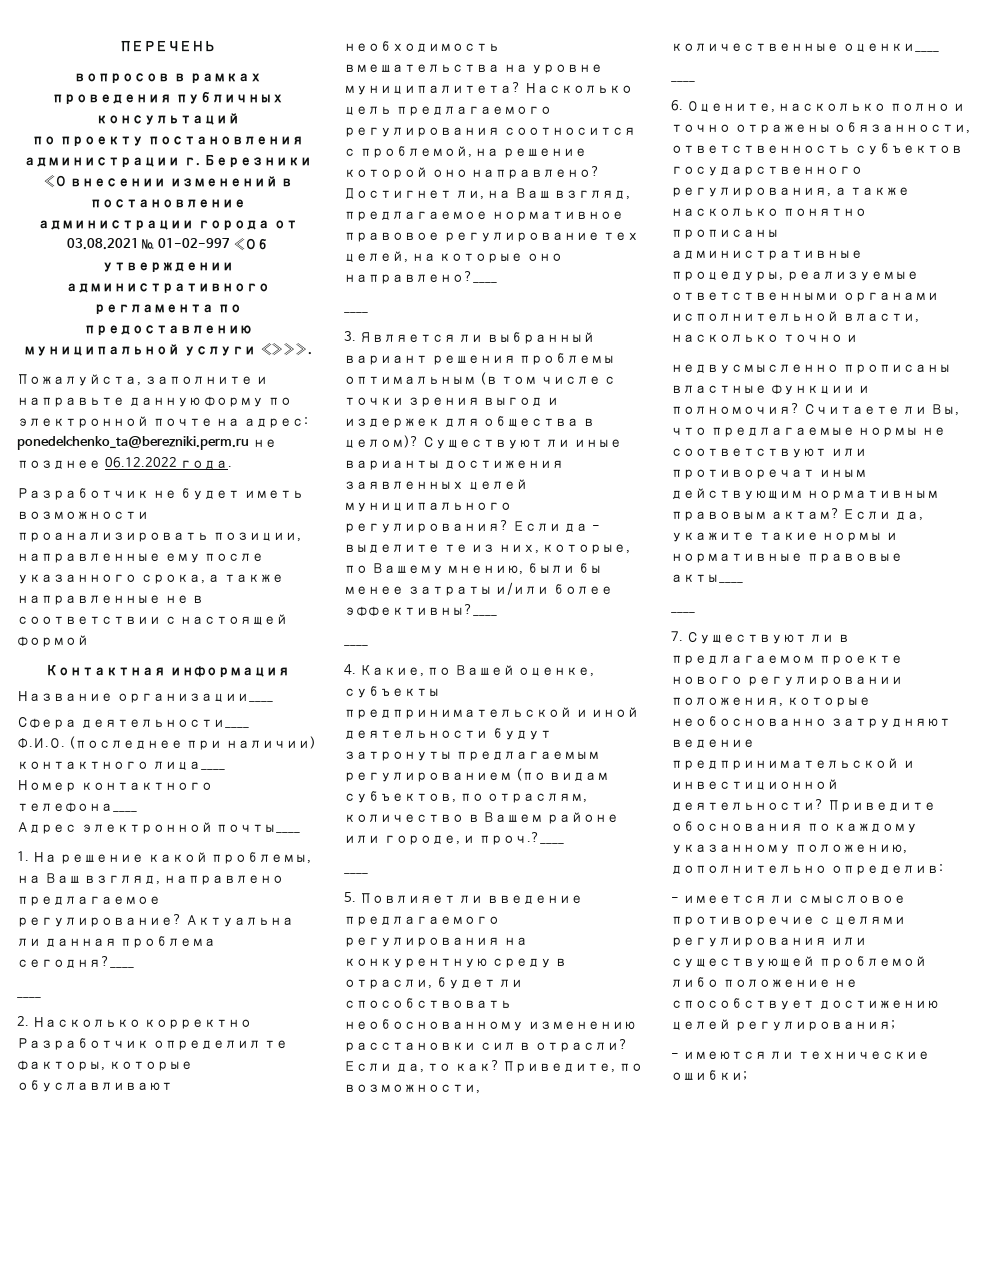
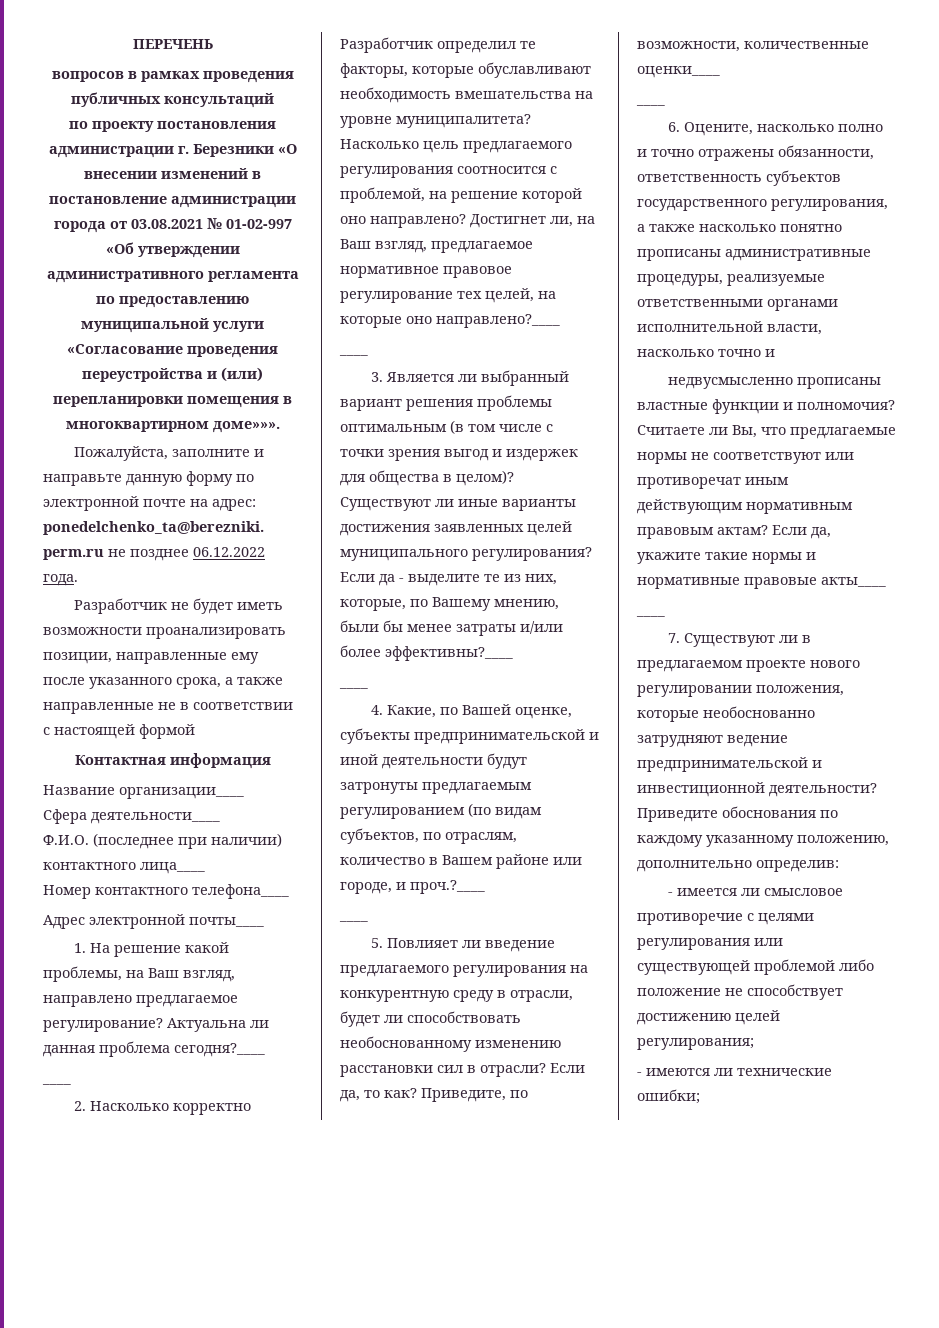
[259,342,312,356] «»»». -> [67,344,278,358] [82,367,263,382] [53,396,292,408] [65,421,280,433] «Согласование проведения переустройства и (или) перепланировки помещения в многоквартирном доме»»».

